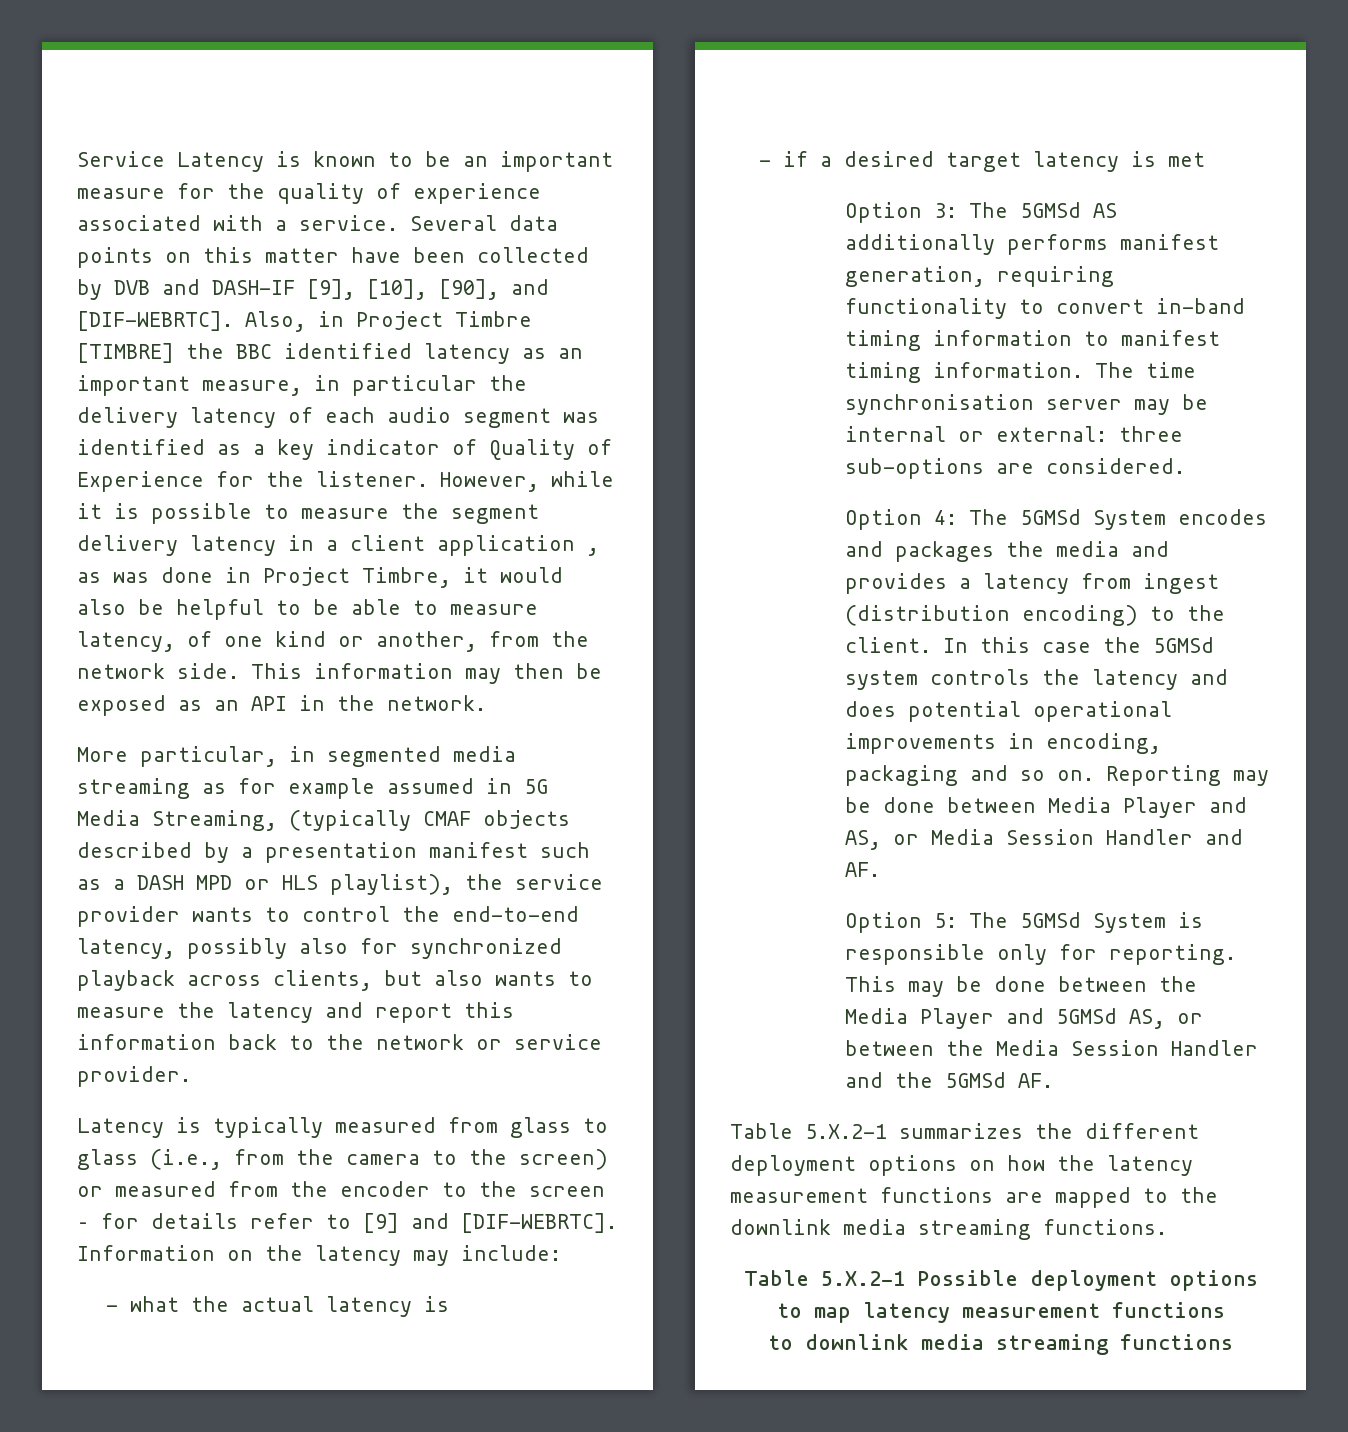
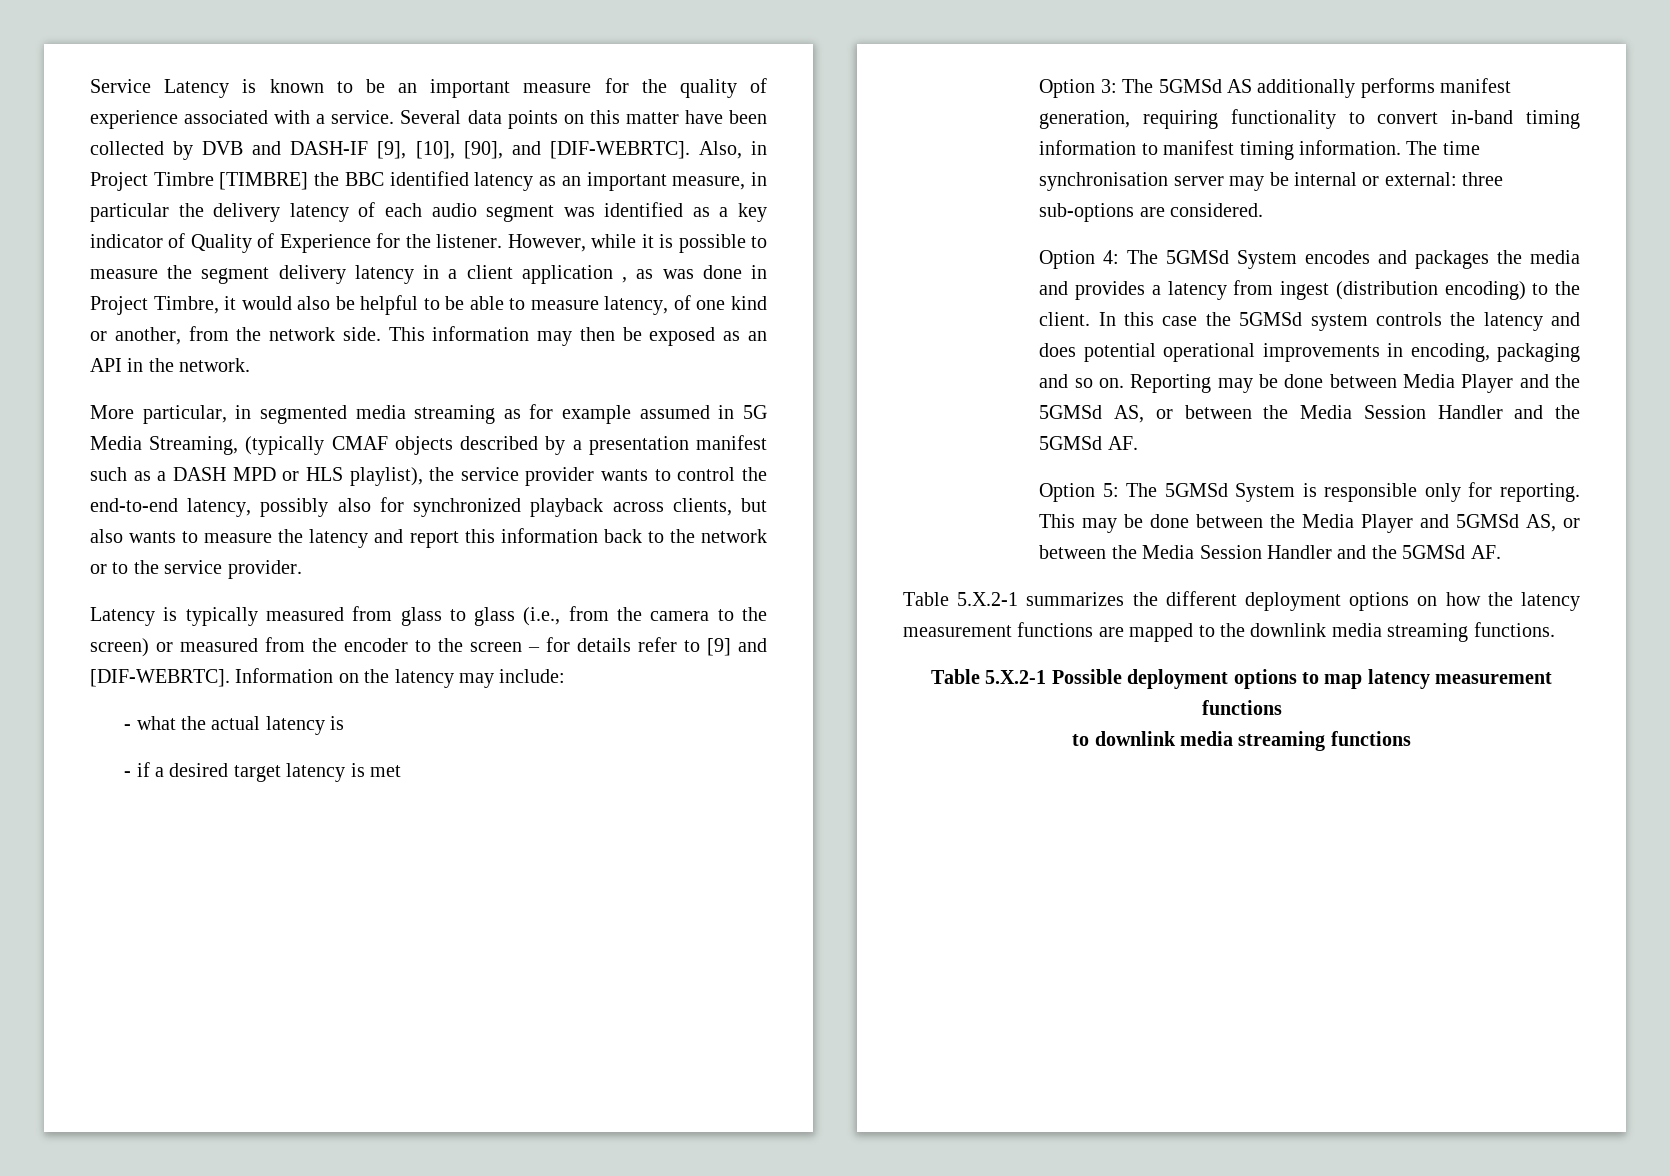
(502, 1044) none -> [112,560,159,574] to the
[844,829,1243,850] AS, or Media Session Handler and -> [1555,374,1580,388] [1039,405,1580,423] [1039,436,1103,450] the 5GMSd AS, or between the Media Session Handler and the 5GMSd

